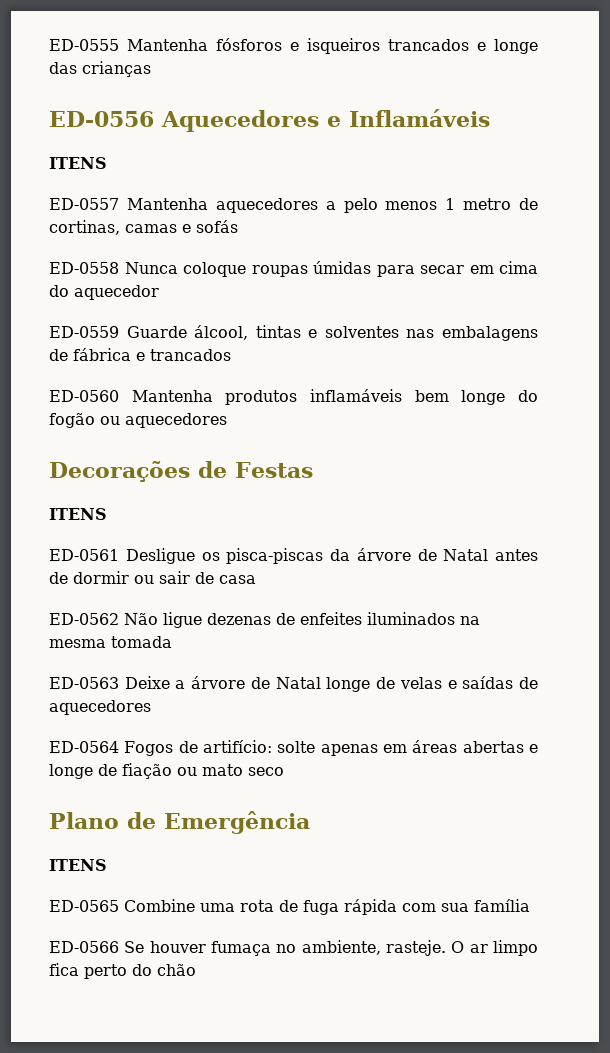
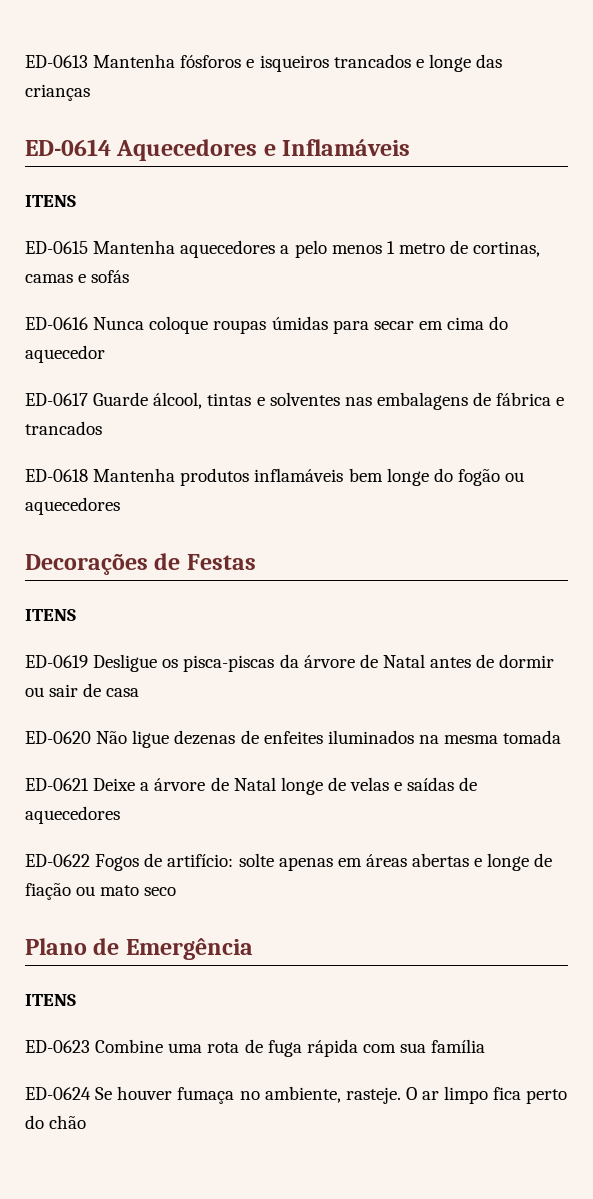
[49,39,119,51] ED-0555 -> [25,55,88,68] ED-0613
[49,111,154,127] ED-0556 -> [25,139,111,156] ED-0614
[49,198,119,210] ED-0557 -> [25,241,88,254] ED-0615
[49,262,119,274] ED-0558 -> [25,317,88,330] ED-0616
[49,326,119,338] ED-0559 -> [25,393,88,406] ED-0617
[49,390,119,402] ED-0560 -> [25,469,88,482] ED-0618
[49,549,119,561] ED-0561 -> [25,655,88,668] ED-0619
[49,613,119,625] ED-0562 -> [25,731,91,744] ED-0620
[49,677,119,689] ED-0563 -> [25,778,89,791] ED-0621
[49,741,119,753] ED-0564 -> [25,854,90,867] ED-0622
[49,900,119,912] ED-0565 -> [25,1040,90,1053] ED-0623
[49,941,119,953] ED-0566 -> [25,1087,91,1100] ED-0624

